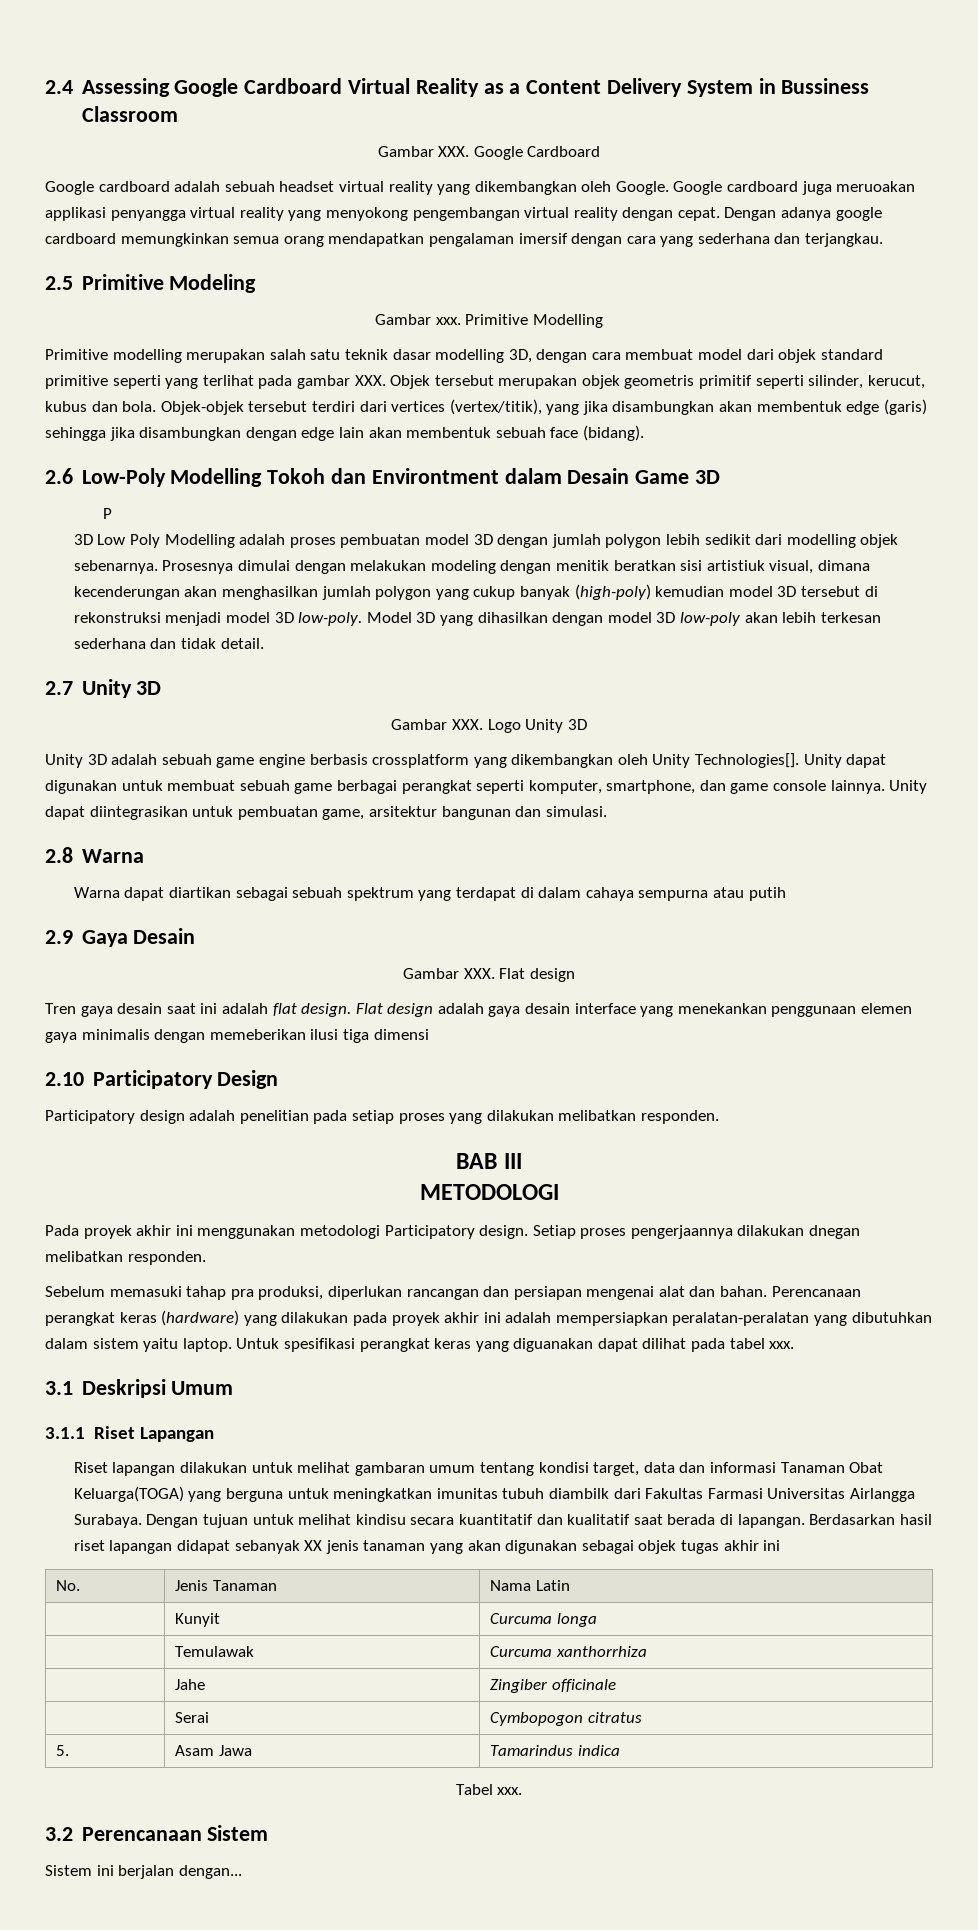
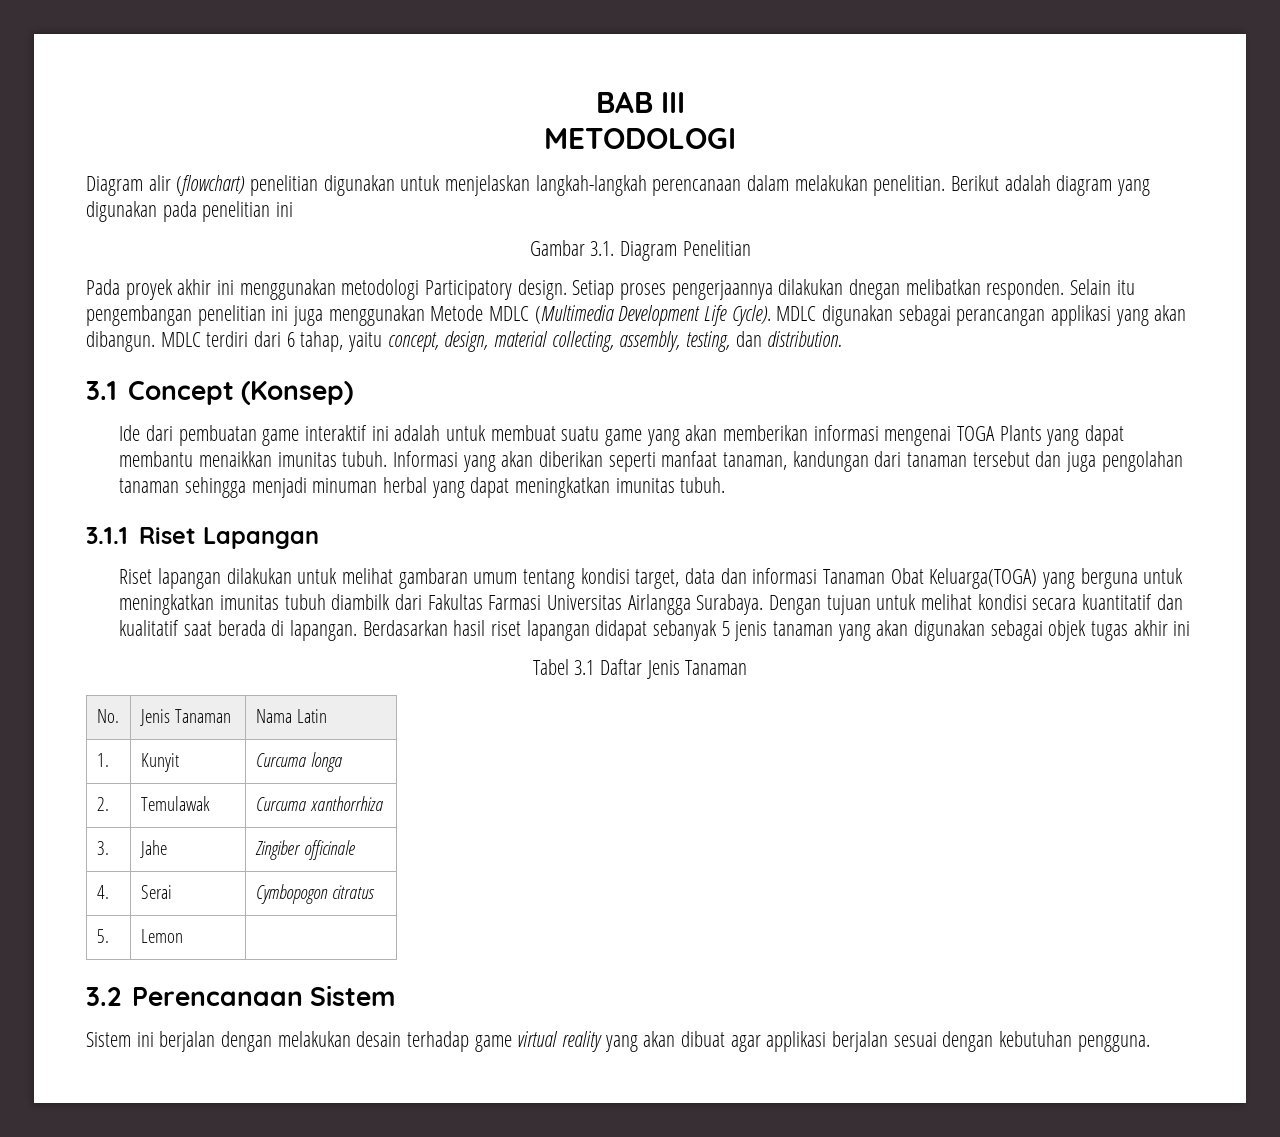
[45,78,870,97] [81,106,178,122] [377,146,601,160] [45,181,916,195] [45,207,882,221] [45,233,884,247] [45,274,257,293] [375,314,603,328] [45,349,883,363] [45,375,925,389] [45,399,927,415] [45,425,644,441] [45,468,720,487] [102,508,112,519] [73,534,899,548] [73,560,870,574] [73,584,878,600] [73,612,881,626] [73,638,264,649] [45,679,162,698] [391,719,587,733] [45,753,887,768] [45,780,928,794] [45,806,607,820] [45,847,144,863] [73,887,786,901] [45,928,196,947] [403,968,575,982] [45,1003,913,1017] [45,1029,429,1043] [45,1070,279,1089] [45,1110,719,1124] [456,1153,522,1169] [419,1184,559,1200] 2.4 Assessing Google Cardboard Virtual Reality as a Content Delivery System in Bussiness Classroom // Gambar XXX. Google Cardboard // Google cardboard adalah sebuah headset virtual reality yang dikembangkan oleh Google. Google cardboard juga meruoakan applikasi penyangga virtual reality yang menyokong pengembangan virtual reality dengan cepat. Dengan adanya google cardboard memungkinkan semua orang mendapatkan pengalaman imersif dengan cara yang sederhana dan terjangkau. // 2.5 Primitive Modeling // Gambar xxx. Primitive Modelling // Primitive modelling merupakan salah satu teknik dasar modelling 3D, dengan cara membuat model dari objek standard primitive seperti yang terlihat pada gambar XXX. Objek tersebut merupakan objek geometris primitif seperti silinder, kerucut, kubus dan bola. Objek-objek tersebut terdiri dari vertices (vertex/titik), yang jika disambungkan akan membentuk edge (garis) sehingga jika disambungkan dengan edge lain akan membentuk sebuah face (bidang). // 2.6 Low-Poly Modelling Tokoh dan Environtment dalam Desain Game 3D // P // 3D Low Poly Modelling adalah proses pembuatan model 3D dengan jumlah polygon lebih sedikit dari modelling objek sebenarnya. Prosesnya dimulai dengan melakukan modeling dengan menitik beratkan sisi artistiuk visual, dimana kecenderungan akan menghasilkan jumlah polygon yang cukup banyak (high-poly) kemudian model 3D tersebut di rekonstruksi menjadi model 3D low-poly. Model 3D yang dihasilkan dengan model 3D low-poly akan lebih terkesan sederhana dan tidak detail. // 2.7 Unity 3D // Gambar XXX. Logo Unity 3D // Unity 3D adalah sebuah game engine berbasis crossplatform yang dikembangkan oleh Unity Technologies[]. Unity dapat digunakan untuk membuat sebuah game berbagai perangkat seperti komputer, smartphone, dan game console lainnya. Unity dapat diintegrasikan untuk pembuatan game, arsitektur bangunan dan simulasi. // 2.8 Warna // Warna dapat diartikan sebagai sebuah spektrum yang terdapat di dalam cahaya sempurna atau putih // 2.9 Gaya Desain // Gambar XXX. Flat design // Tren gaya desain saat ini adalah flat design. Flat design adalah gaya desain interface yang menekankan penggunaan elemen gaya minimalis dengan memeberikan ilusi tiga dimensi // 2.10 Participatory Design // Participatory design adalah penelitian pada setiap proses yang dilakukan melibatkan responden. // BAB III // METODOLOGI -> [595,91,685,113] [544,128,736,149] [86,175,1151,196] [86,201,294,222] [529,240,751,261] BAB III // METODOLOGI // Diagram alir (flowchart) penelitian digunakan untuk menjelaskan langkah-langkah perencanaan dalam melakukan penelitian. Berikut adalah diagram yang digunakan pada penelitian ini // Gambar 3.1. Diagram Penelitian
[45,1286,861,1300] [45,1310,932,1326] [45,1338,795,1352] [45,1379,234,1398] // Sebelum memasuki tahap pra produksi, diperlukan rancangan dan persiapan mengenai alat dan bahan. Perencanaan perangkat keras (hardware) yang dilakukan pada proyek akhir ini adalah mempersiapkan peralatan-peralatan yang dibutuhkan dalam sistem yaitu laptop. Untuk spesifikasi perangkat keras yang diguanakan dapat dilihat pada tabel xxx. // 3.1 Deskripsi Umum -> [1070,279,1135,295] [86,305,1187,326] [86,331,843,352] [86,381,353,405] [119,425,1125,446] [119,451,1183,472] [119,477,726,498] Selain itu pengembangan penelitian ini juga menggunakan Metode MDLC (Multimedia Development Life Cycle). MDLC digunakan sebagai perancangan applikasi yang akan dibangun. MDLC terdiri dari 6 tahap, yaitu concept, design, material collecting, assembly, testing, dan distribution. // 3.1 Concept (Konsep) // Ide dari pembuatan game interaktif ini adalah untuk membuat suatu game yang akan memberikan informasi mengenai TOGA Plants yang dapat membantu menaikkan imunitas tubuh. Informasi yang akan diberikan seperti manfaat tanaman, kandungan dari tanaman tersebut dan juga pengolahan tanaman sehingga menjadi minuman herbal yang dapat meningkatkan imunitas tubuh.
[355,1514,406,1525] kindisu -> [977,594,1027,610] kondisi
[304,1540,323,1551] XX -> [721,621,730,636] 5
(781, 1545) none -> [532,659,748,679] // Tabel 3.1 Daftar Jenis Tanaman
(571, 1585) none -> [96,753,109,767] 1.
(598, 1620) none -> [96,797,109,811] 2.
(648, 1651) none -> [96,841,109,855] 3.
(617, 1685) none -> [96,885,109,899] 4.
[175,1745,253,1756] [490,1745,621,1756] [455,1784,523,1795] Asam Jawa | Tamarindus indica // Tabel xxx. -> [140,929,183,943] Lemon |
[178,1865,242,1879] dengan... -> [221,1031,1150,1052] dengan melakukan desain terhadap game virtual reality yang akan dibuat agar applikasi berjalan sesuai dengan kebutuhan pengguna.

